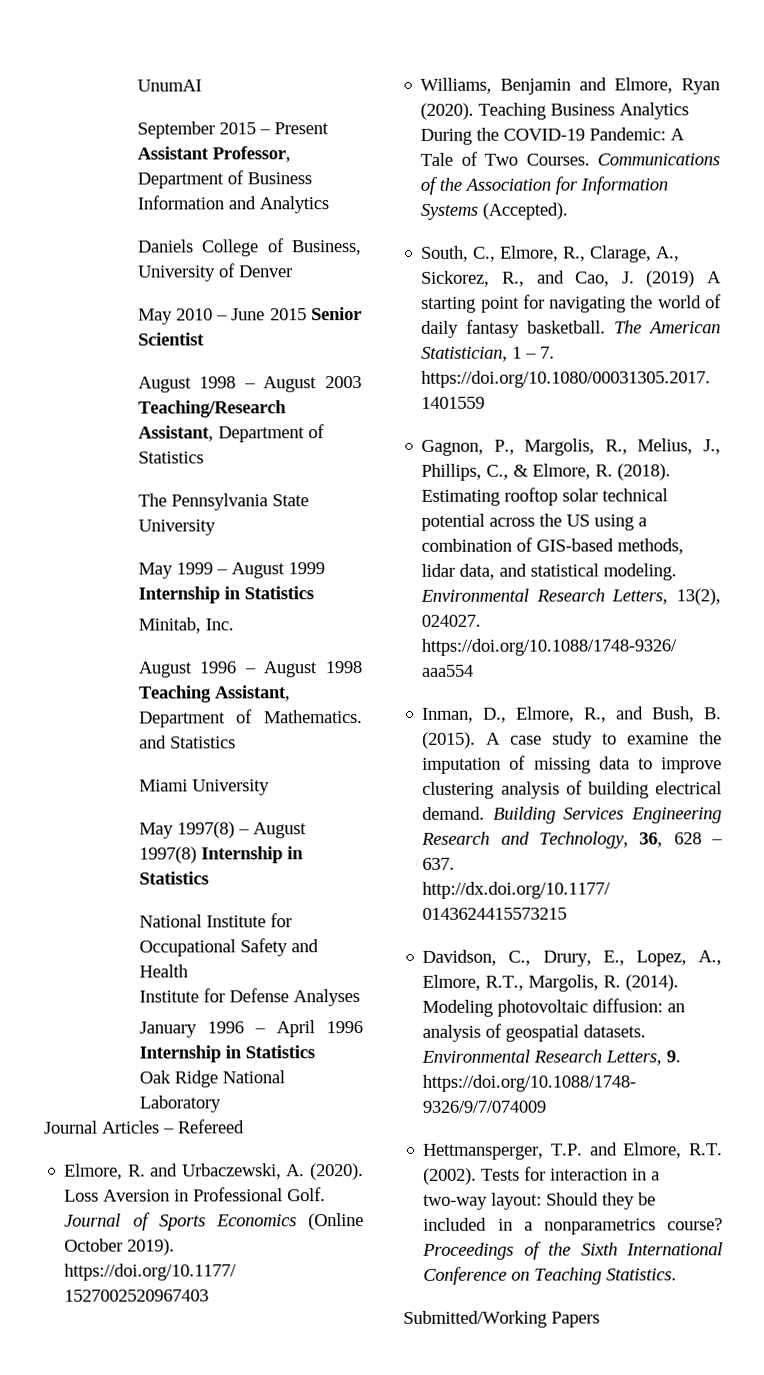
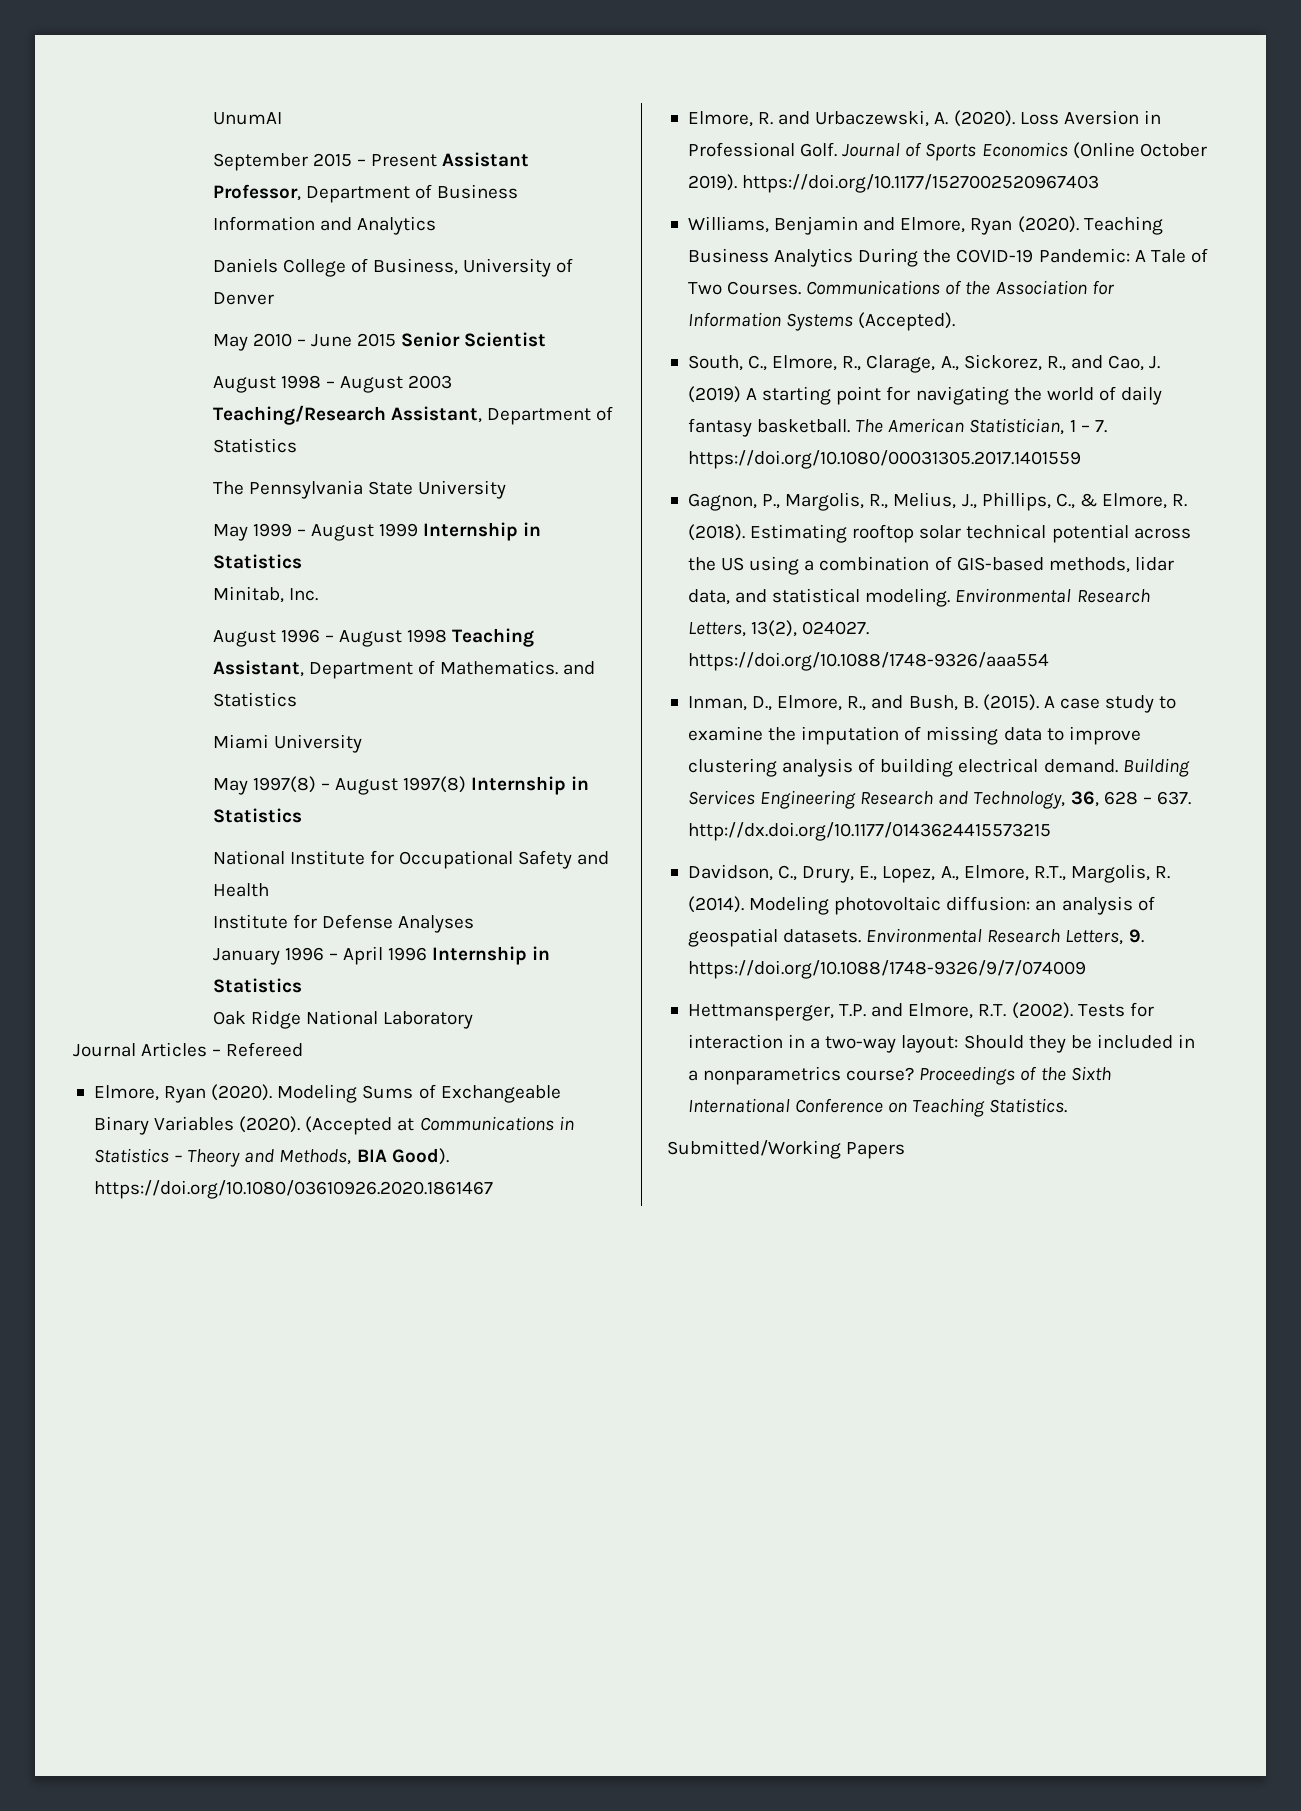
(245, 1126) none -> [93,1084,561,1103] [93,1116,574,1135] [93,1148,449,1167] [93,1180,493,1199] // Elmore, Ryan (2020). Modeling Sums of Exchangeable Binary Variables (2020). (Accepted at Communications in Statistics – Theory and Methods, BIA Good). https://doi.org/10.1080/03610926.2020.1861467
[422,1074,637,1092] [422,1100,547,1113] https://doi.org/10.1088/1748- 9326/9/7/074009 -> [687,960,1086,979] https://doi.org/10.1088/1748-9326/9/7/074009

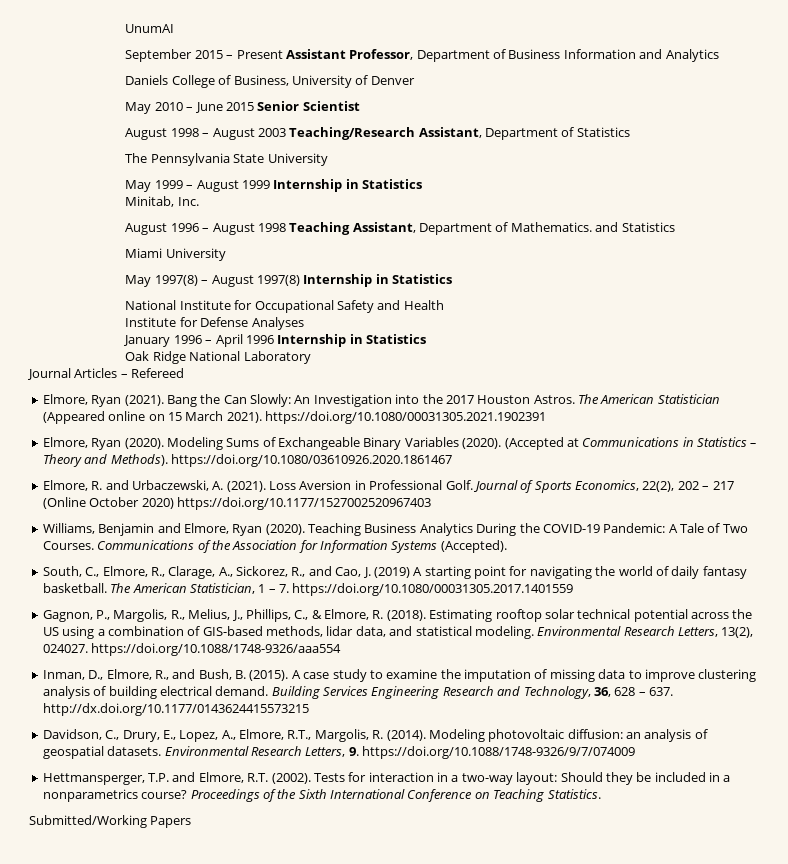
(304, 1049) none -> [42,394,720,407] [42,411,546,424] // Elmore, Ryan (2021). Bang the Can Slowly: An Investigation into the 2017 Houston Astros. The American Statistician (Appeared online on 15 March 2021). https://doi.org/10.1080/00031305.2021.1902391
[279,1148,449,1165] Methods, BIA Good). -> [110,454,168,466] Methods).
[953,110,1015,127] (2020). -> [226,481,266,492] (2021).
[981,142,1068,157] Economics -> [575,480,734,492] Economics, 22(2), 202 – 217
[687,174,737,191] 2019). -> [141,498,174,509] 2020)

